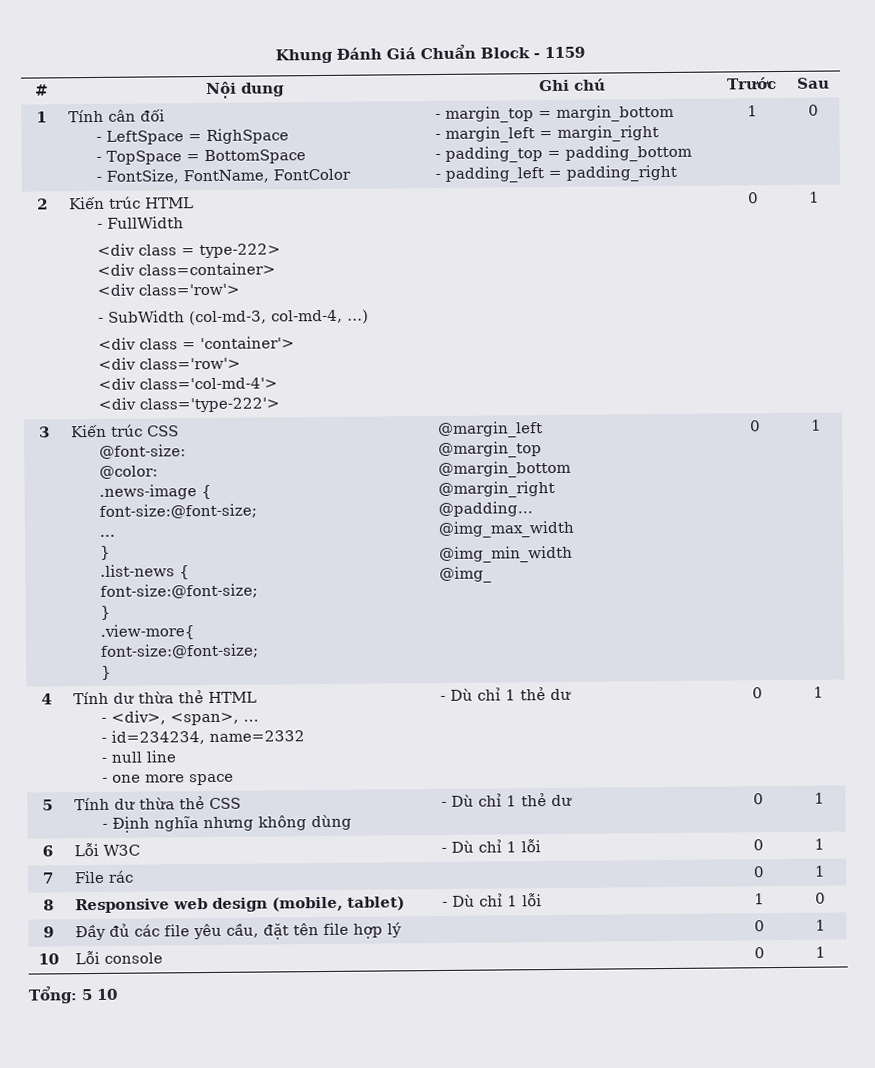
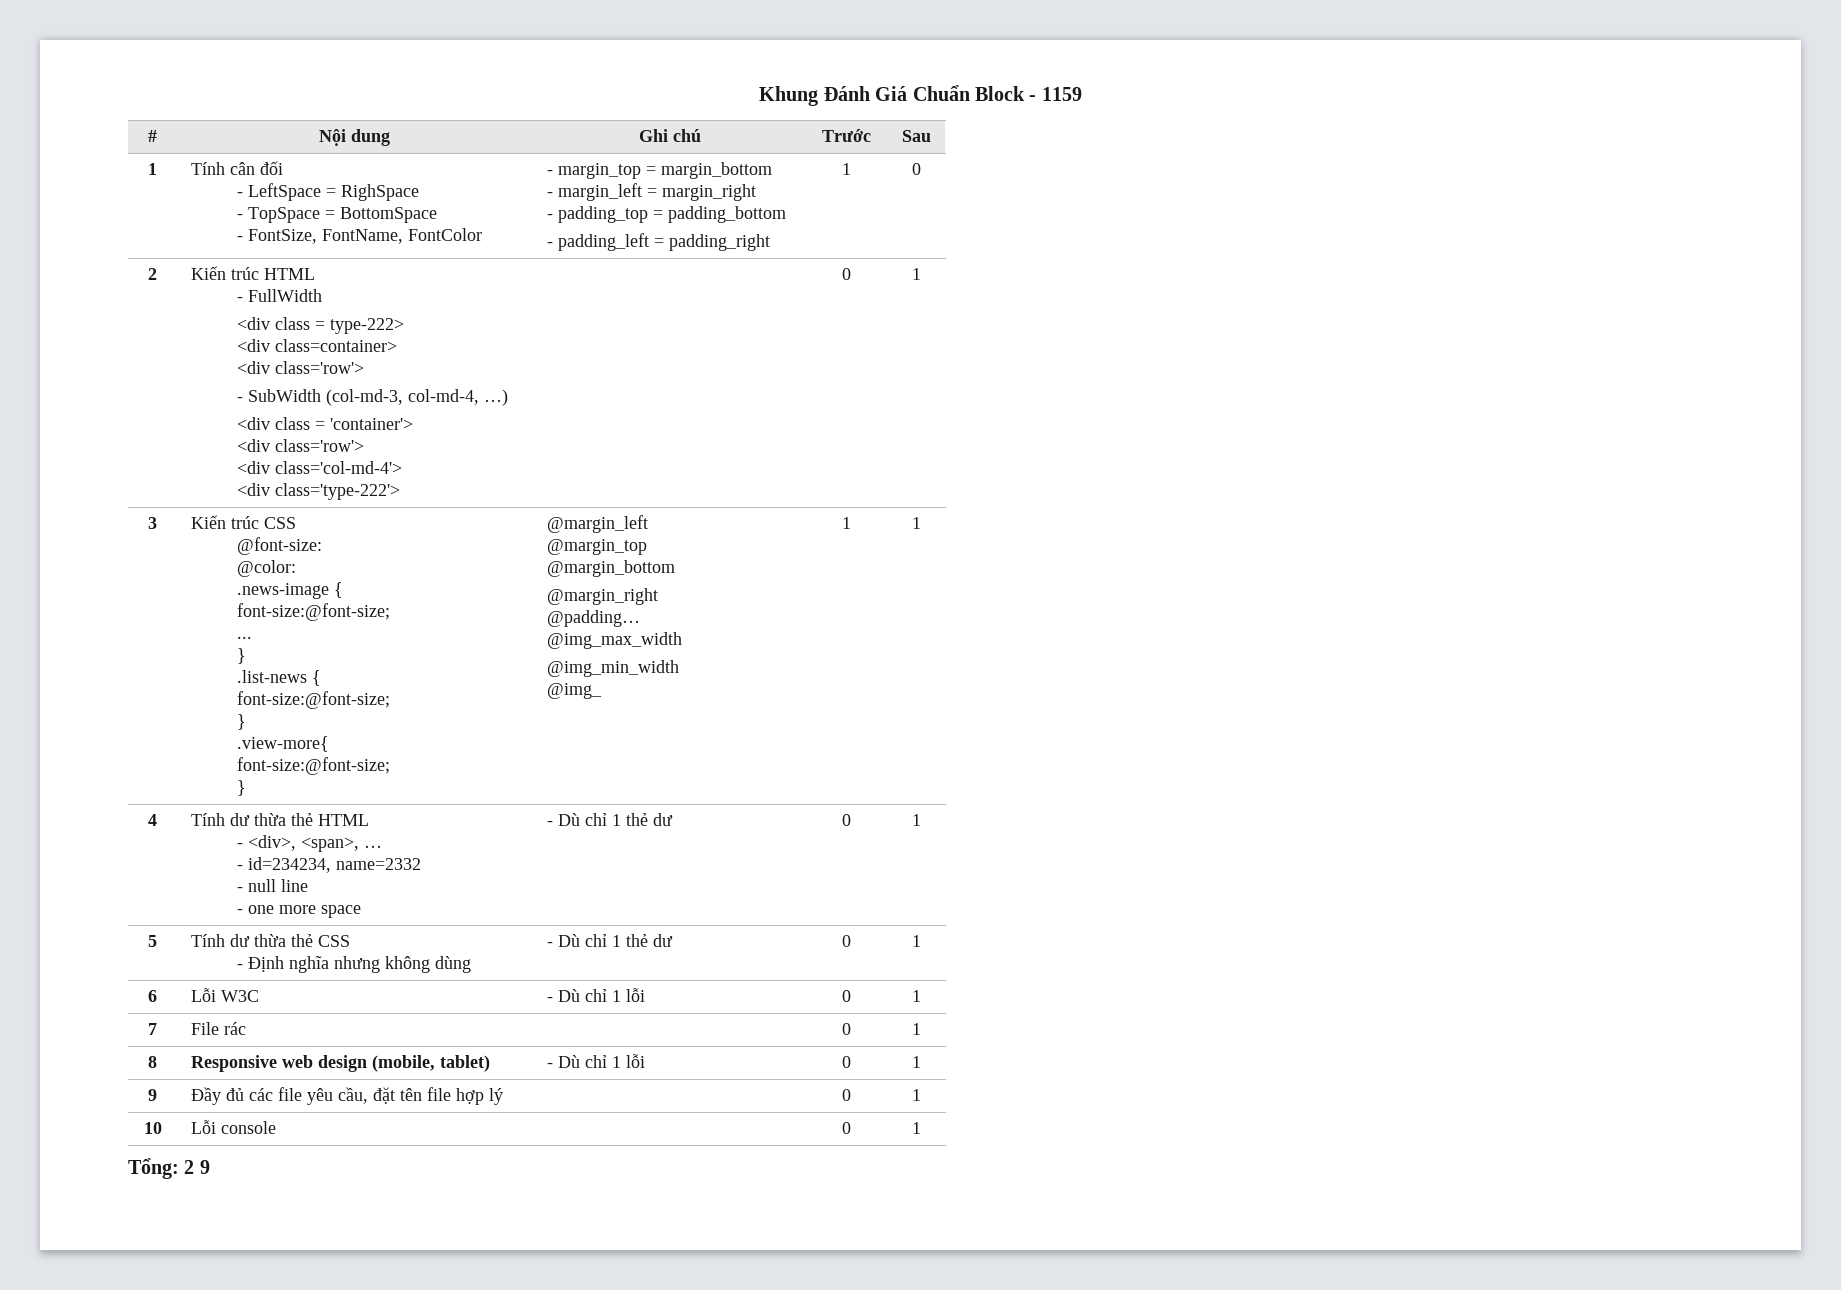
[749,420,761,432] 0 -> [842,517,851,529] 1
[753,893,765,905] [815,892,826,904] | 1 | 0 -> [842,1056,851,1068] [911,1056,921,1068] | 0 | 1
[81,988,118,1001] 5 10 -> [184,1160,210,1174] 2 9

